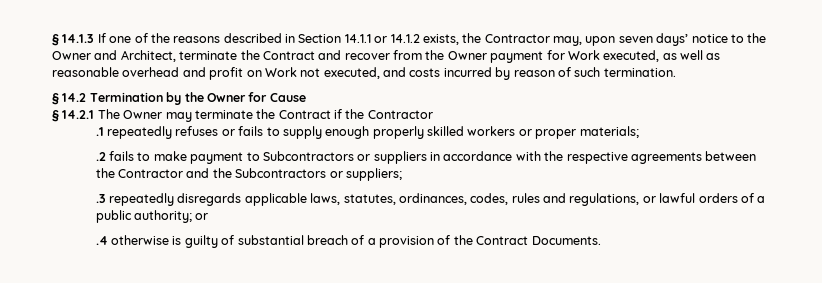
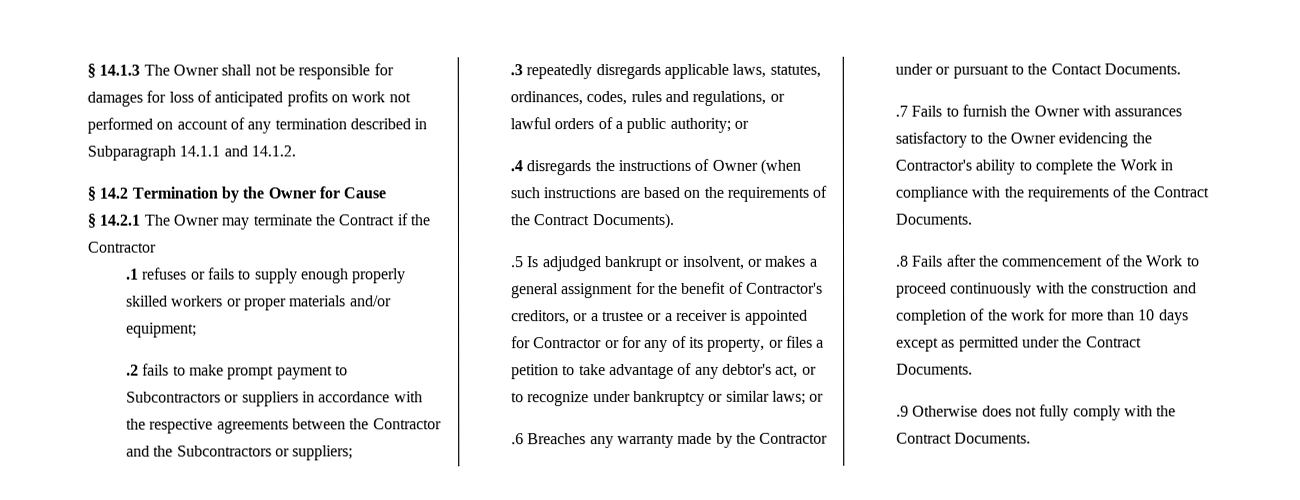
[97,33,767,46] [52,50,721,63] [52,67,676,80] If one of the reasons described in Section 14.1.1 or 14.1.2 exists, the Contractor may, upon seven days’ notice to the Owner and Architect, terminate the Contract and recover from the Owner payment for Work executed, as well as reasonable overhead and profit on Work not executed, and costs incurred by reason of such termination. -> [143,63,394,80] [87,90,411,107] [87,117,428,134] [87,145,296,161] The Owner shall not be responsible for damages for loss of anticipated profits on work not performed on account of any termination described in Subparagraph 14.1.1 and 14.1.2.
[107,126,173,139] repeatedly -> (140, 274) none
[579,126,639,138] materials; -> [289,295,392,307] [126,322,198,338] materials and/or equipment;
(187, 156) none -> [227,365,275,380] prompt
[111,235,451,248] otherwise is guilty of substantial breach of a provision of -> [526,158,802,176] [510,185,828,202] [510,212,674,230] [511,255,818,272] [511,281,824,299] [511,309,808,325] [511,335,825,353] [511,362,817,380] [511,390,825,407] [511,432,829,449] [895,63,1182,79] [895,104,1183,117] [895,131,1152,148] [895,159,1174,175] [895,185,1210,202] [895,213,973,225] [896,254,1200,267] [896,282,1197,298] [896,308,1189,325] [896,336,1142,352] [896,363,974,375] [896,404,1154,421] disregards the instructions of Owner (when such instructions are based on the requirements of the Contract Documents). // .5 Is adjudged bankrupt or insolvent, or makes a general assignment for the benefit of Contractor's creditors, or a trustee or a receiver is appointed for Contractor or for any of its property, or files a petition to take advantage of any debtor's act, or to recognize under bankruptcy or similar laws; or // .6 Breaches any warranty made by the Contractor under or pursuant to the Contact Documents. // .7 Fails to furnish the Owner with assurances satisfactory to the Owner evidencing the Contractor's ability to complete the Work in compliance with the requirements of the Contract Documents. // .8 Fails after the commencement of the Work to proceed continuously with the construction and completion of the work for more than 10 days except as permitted under the Contract Documents. // .9 Otherwise does not fully comply with

